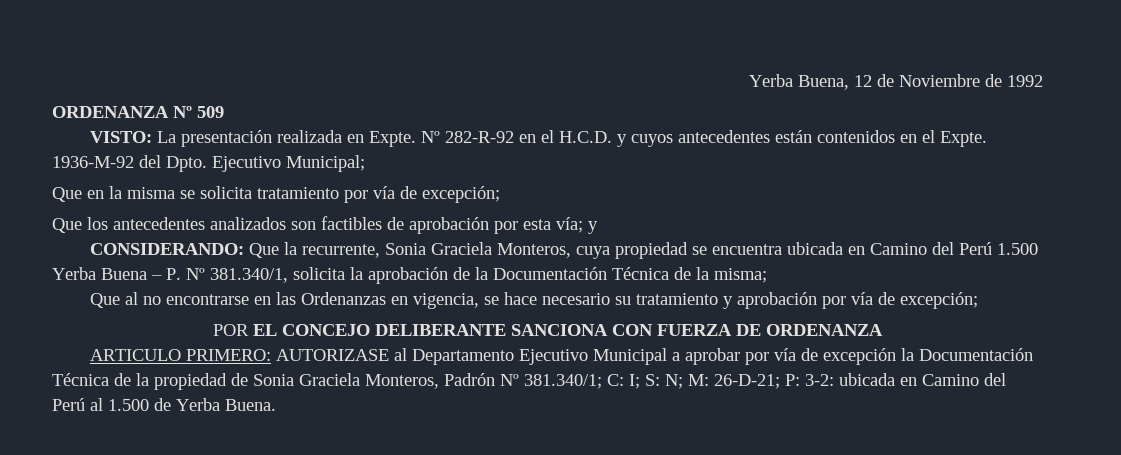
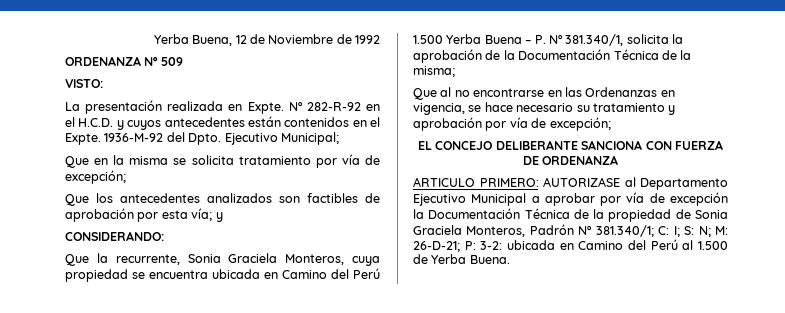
(153, 137) none -> (103, 83) //
(245, 249) none -> (164, 236) //
[213,324,249,336] POR -> (611, 124) none

